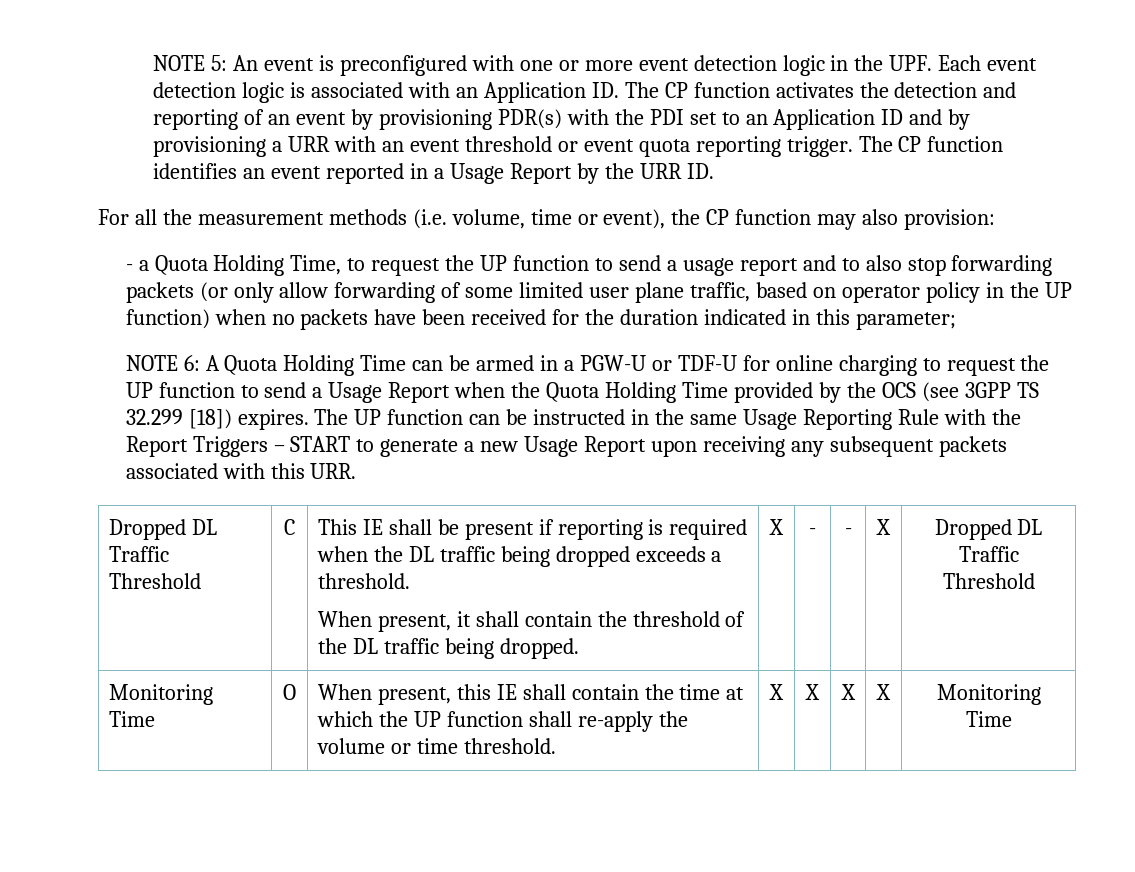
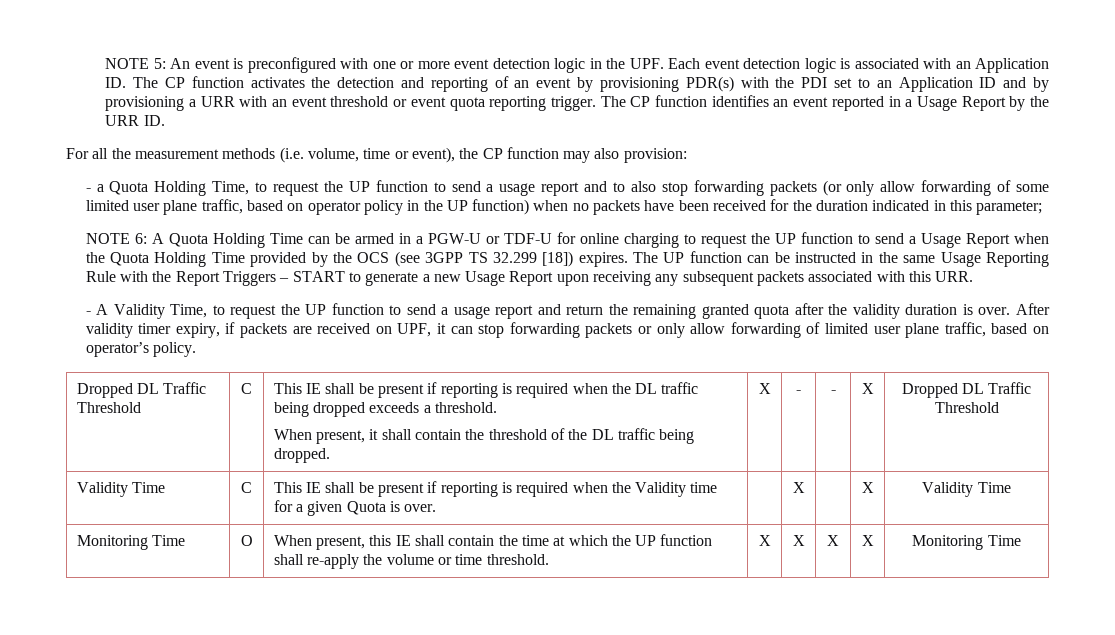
(357, 471) none -> [85,303,1051,319] [85,322,1050,338] [85,342,196,357] // - A Validity Time, to request the UP function to send a usage report and return the remaining granted quota after the validity duration is over. After validity timer expiry, if packets are received on UPF, it can stop forwarding packets or only allow forwarding of limited user plane traffic, based on operator’s policy.
(1035, 581) none -> [76,482,165,497] [241,482,252,493] [273,481,718,497] [273,500,437,516] [792,482,805,493] [861,482,874,493] [922,482,1011,497] // Validity Time | C | This IE shall be present if reporting is required when the Validity time for a given Quota is over. | | X | | X | Validity Time

